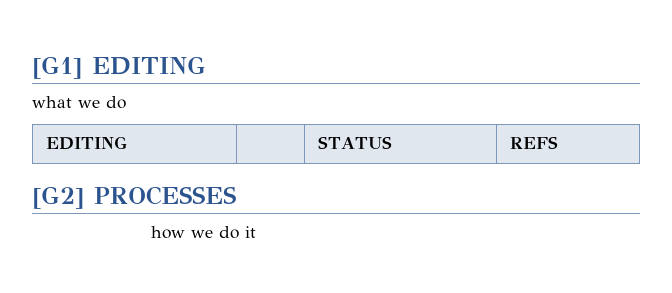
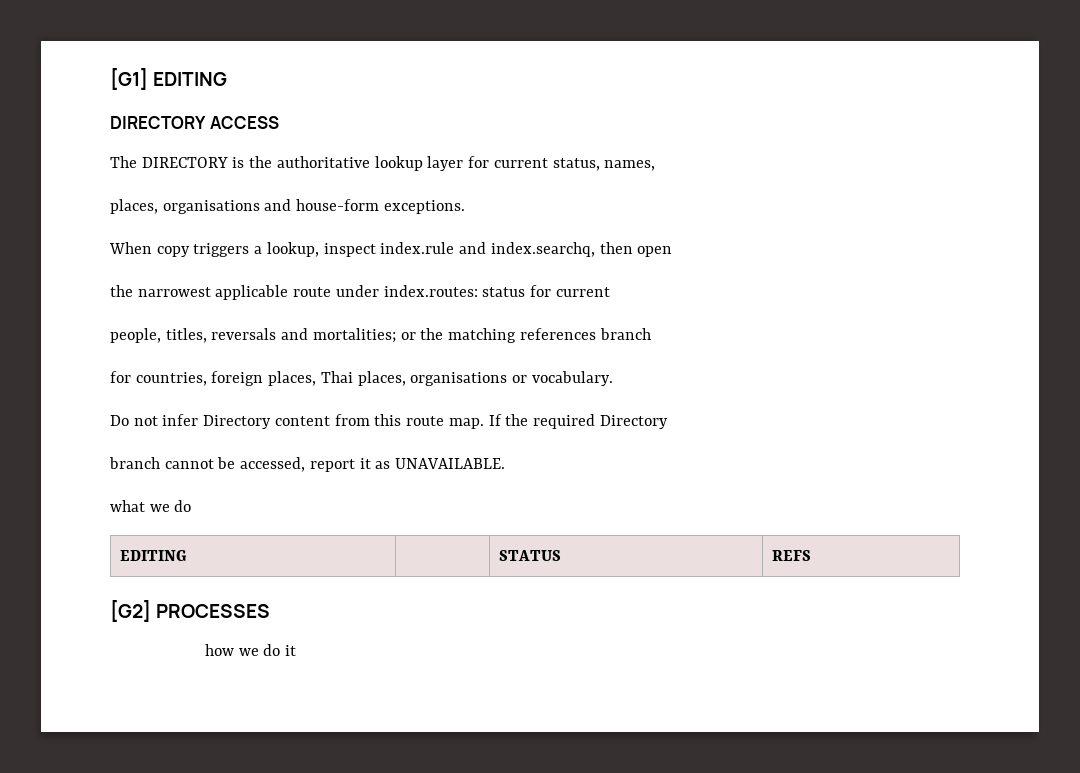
(206, 65) none -> [110,116,279,129] [110,156,656,171] [110,199,465,214] [109,242,673,257] [110,285,610,300] [110,328,651,343] [110,371,613,386] [110,414,668,429] [109,457,506,472] // DIRECTORY ACCESS // The DIRECTORY is the authoritative lookup layer for current status, names, // places, organisations and house-form exceptions. // When copy triggers a lookup, inspect index.rule and index.searchq, then open // the narrowest applicable route under index.routes: status for current // people, titles, reversals and mortalities; or the matching references branch // for countries, foreign places, Thai places, organisations or vocabulary. // Do not infer Directory content from this route map. If the required Directory // branch cannot be accessed, report it as UNAVAILABLE.

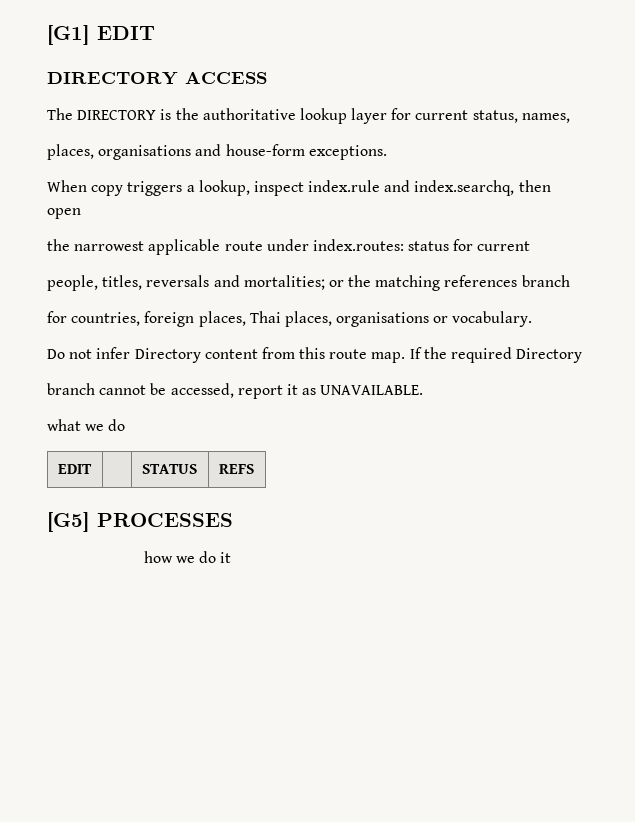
[153,72,228,86] EDITING -> [97,26,155,40] EDIT
[119,550,187,561] EDITING -> [57,464,92,474] EDIT
[110,600,151,622] [G2] -> [47,512,89,532] [G5]

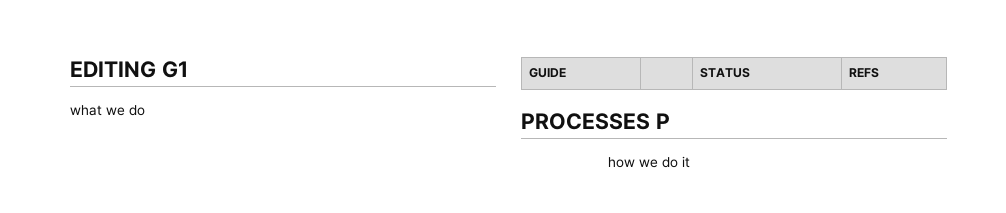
[47,25,155,45] [47,71,267,85] [47,108,570,124] [47,144,387,160] [47,180,551,196] [47,208,81,219] [47,239,531,255] [47,275,570,291] [47,311,533,327] [47,347,583,363] [47,383,424,399] [G1] EDIT // DIRECTORY ACCESS // The DIRECTORY is the authoritative lookup layer for current status, names, // places, organisations and house-form exceptions. // When copy triggers a lookup, inspect index.rule and index.searchq, then open // the narrowest applicable route under index.routes: status for current // people, titles, reversals and mortalities; or the matching references branch // for countries, foreign places, Thai places, organisations or vocabulary. // Do not infer Directory content from this route map. If the required Directory // branch cannot be accessed, report it as UNAVAILABLE. -> [70,61,188,78] EDITING G1
[57,464,92,474] EDIT -> [529,68,567,78] GUIDE
[47,512,89,532] [G5] -> (880, 73) none
(233, 520) none -> [655,113,670,129] P

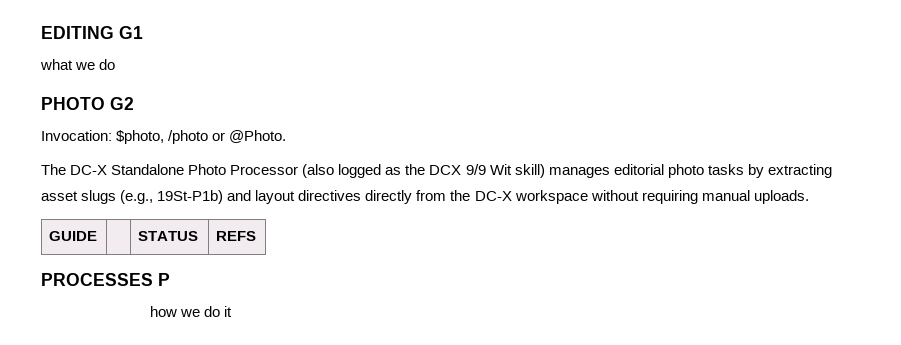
(145, 110) none -> [41,97,134,110] [41,130,287,144] [41,164,832,178] [41,190,809,204] // PHOTO G2 // Invocation: $photo, /photo or @Photo. // The DC-X Standalone Photo Processor (also logged as the DCX 9/9 Wit skill) manages editorial photo tasks by extracting asset slugs (e.g., 19St-P1b) and layout directives directly from the DC-X workspace without requiring manual uploads.

